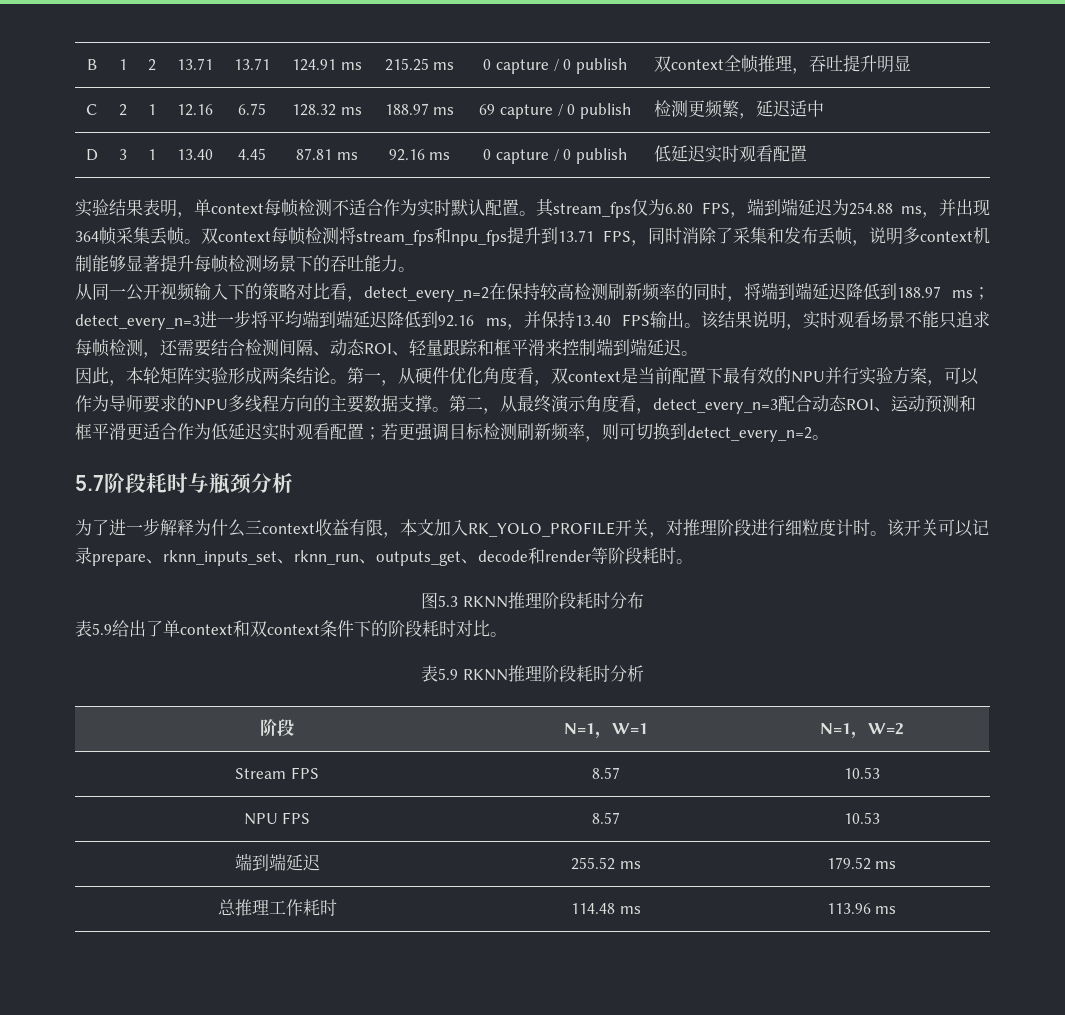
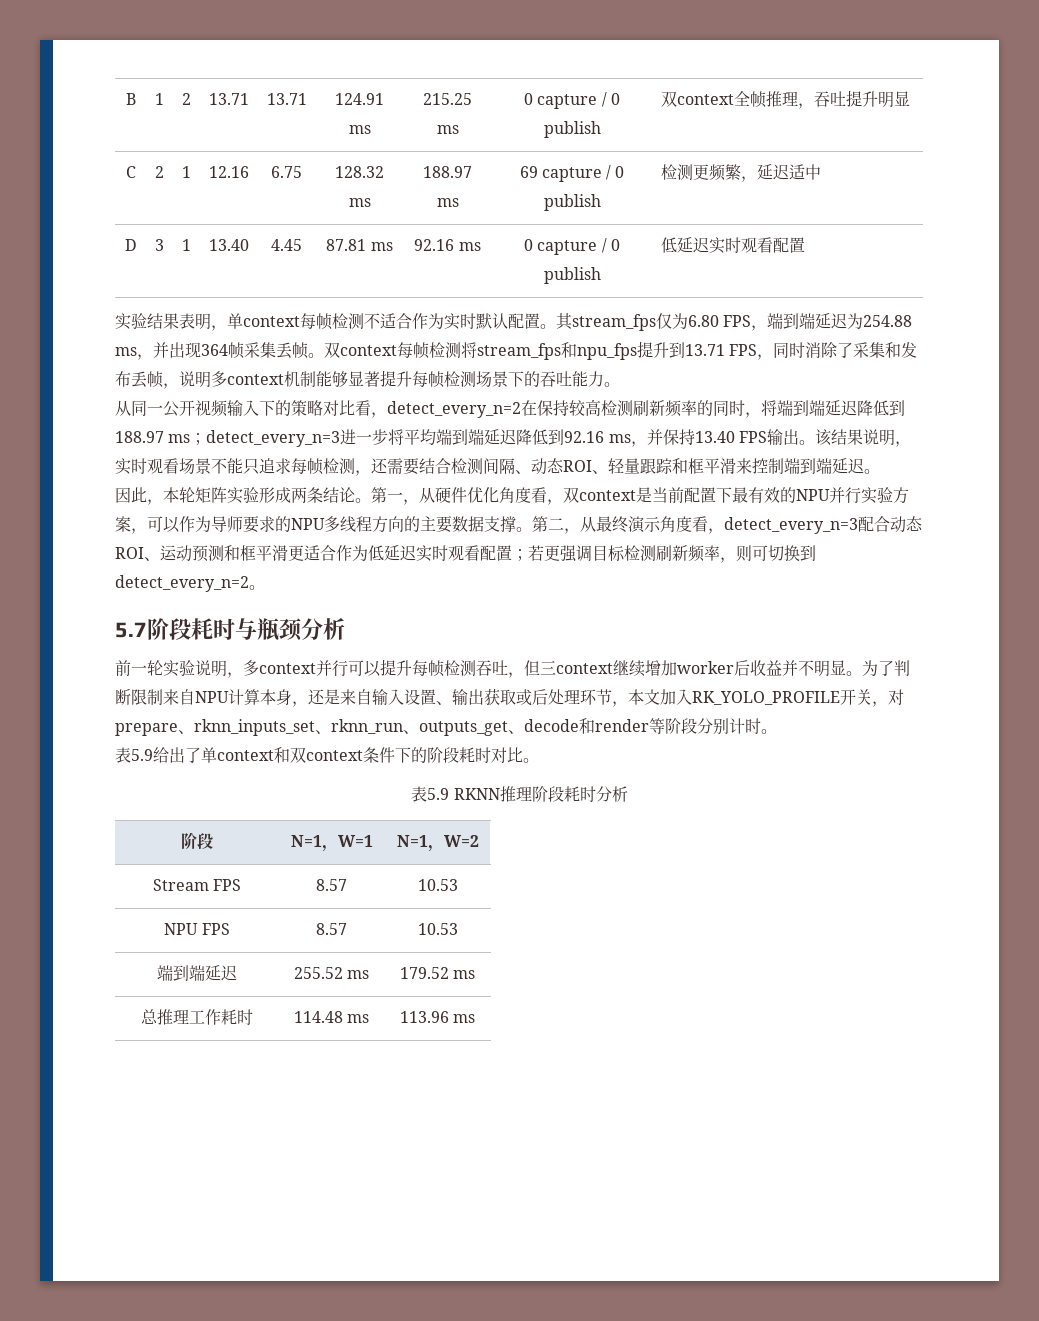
[75,518,383,537] 为了进一步解释为什么三context收益有限 -> [115,659,910,678] [115,688,612,707] 前一轮实验说明，多context并行可以提升每帧检测吞吐，但三context继续增加worker后收益并不明显。为了判断限制来自NPU计算本身，还是来自输入设置、输出获取或后处理环节
[683,519,989,537] [75,547,92,564] 推理阶段进行细粒度计时。该开关可以记录 -> (904, 697) none
[642,547,693,564] [421,592,644,609] 耗时。 // 图5.3 RKNN推理阶段耗时分布 -> [697,718,777,734] 分别计时。

